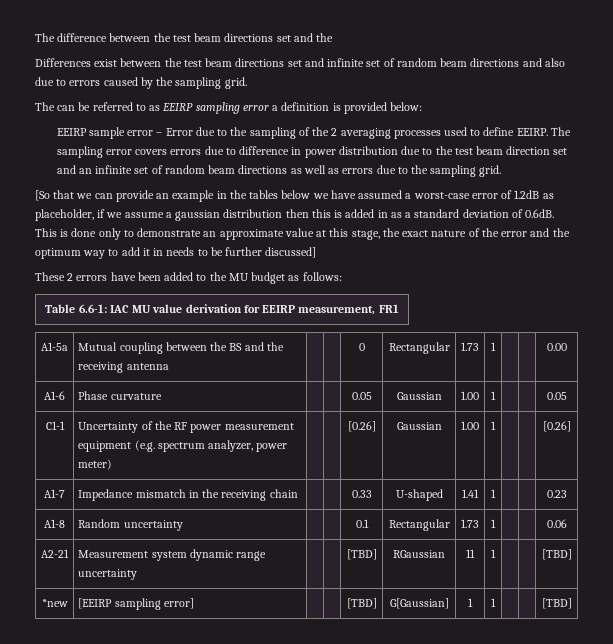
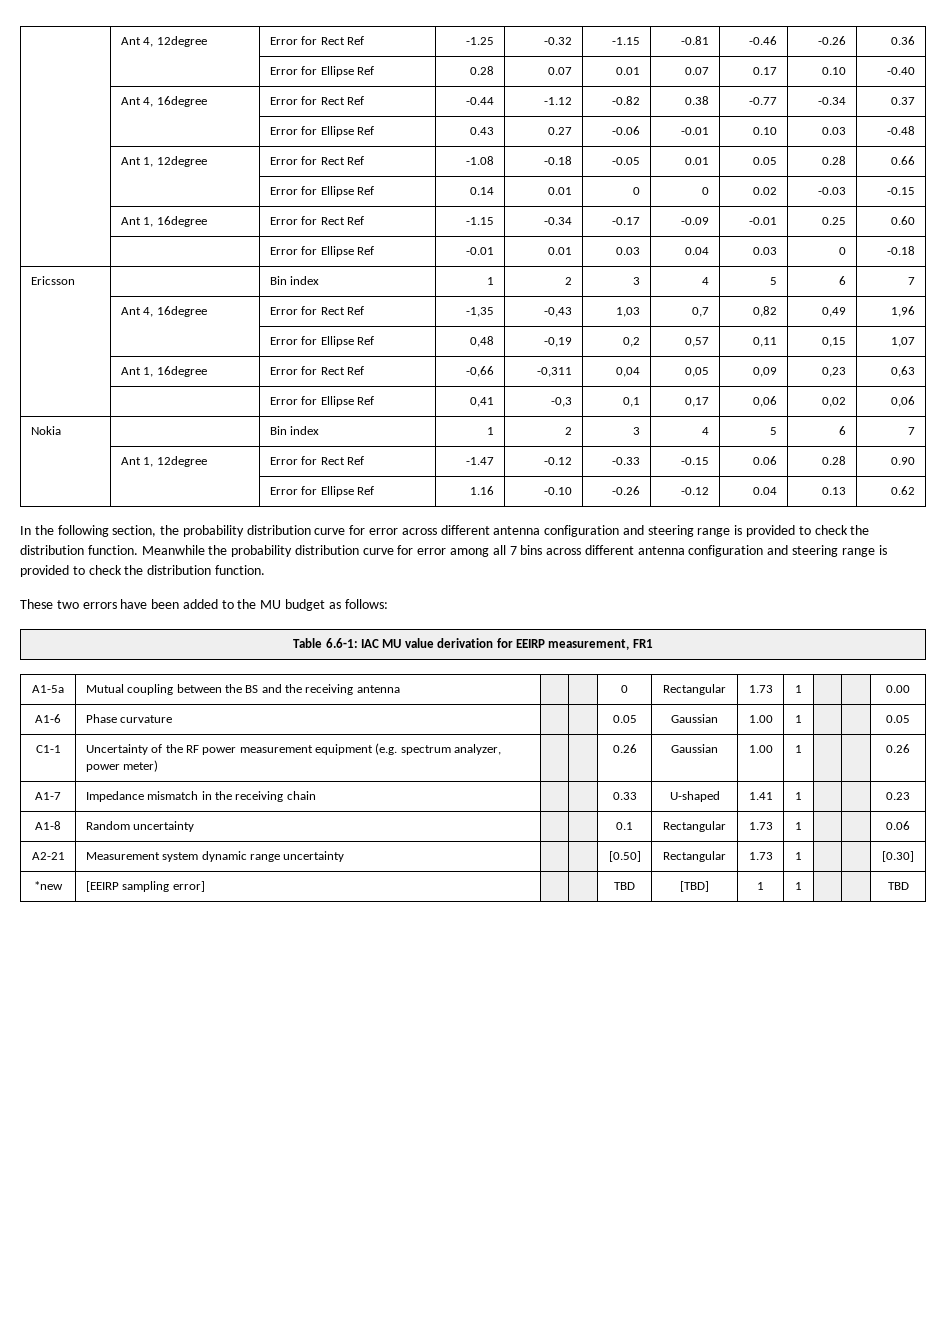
[35,33,334,42] [35,58,565,67] [35,77,247,89] [35,102,423,114] [56,127,571,139] [56,146,568,158] [56,165,502,177] [35,190,554,202] [35,209,555,221] [35,228,570,240] [35,247,317,259] The difference between the test beam directions set and the // Differences exist between the test beam directions set and infinite set of random beam directions and also due to errors caused by the sampling grid. // The can be referred to as EEIRP sampling error a definition is provided below: // EEIRP sample error – Error due to the sampling of the 2 averaging processes used to define EEIRP. The sampling error covers errors due to difference in power distribution due to the test beam direction set and an infinite set of random beam directions as well as errors due to the sampling grid. // [So that we can provide an example in the tables below we have assumed a worst-case error of 1.2dB as placeholder, if we assume a gaussian distribution then this is added in as a standard deviation of 0.6dB. This is done only to demonstrate an approximate value at this stage, the exact nature of the error and the optimum way to add it in needs to be further discussed] -> [120,36,207,47] [269,36,364,45] [466,37,495,45] [544,37,573,45] [612,37,641,45] [681,36,710,45] [749,36,778,45] [818,36,847,45] [891,36,916,45] [269,66,374,77] [470,66,495,75] [548,67,573,75] [616,67,641,75] [685,67,710,75] [753,67,778,75] [822,67,847,75] [887,67,916,75] [120,96,207,107] [269,96,364,105] [466,97,495,105] [544,97,573,105] [612,96,641,105] [685,96,710,105] [749,97,778,105] [818,97,847,105] [891,97,916,105] [269,126,374,137] [470,127,495,135] [548,127,573,135] [612,126,641,135] [681,127,710,135] [753,127,778,135] [822,127,847,135] [887,126,916,135] [120,156,207,167] [269,156,364,165] [466,156,495,165] [544,156,573,165] [612,157,641,165] [685,157,710,165] [753,157,778,165] [822,156,847,165] [891,156,916,165] [269,186,374,197] [470,187,495,195] [548,187,573,195] [633,187,641,195] [702,187,710,195] [753,187,778,195] [818,187,847,195] [887,187,916,195] [120,216,207,227] [269,216,364,225] [466,217,495,225] [544,217,573,225] [612,217,641,225] [681,217,710,225] [749,217,778,225] [822,217,847,225] [891,216,916,225] [269,246,374,257] [466,247,495,255] [548,247,573,255] [616,247,641,255] [685,247,710,255] [753,247,778,255] [839,247,847,255] [887,246,916,255] [30,276,75,285] [269,276,320,285] [487,277,495,285] [565,277,573,285] [633,277,641,285] [702,277,710,285] [770,277,778,285] [839,276,847,285] [908,277,916,285] [120,306,207,317] [269,306,364,315] [466,307,495,317] [544,307,573,317] [616,307,641,317] [692,307,710,317] [753,306,778,317] [822,307,847,317] [891,306,916,317] [269,336,374,347] [470,336,495,347] [544,337,573,347] [623,337,641,347] [685,337,710,347] [753,337,778,347] [822,337,847,347] [891,337,916,347] [120,366,207,377] [269,366,364,375] [466,366,495,377] [537,367,573,377] [616,367,641,377] [685,367,710,377] [753,367,778,377] [822,367,847,377] [891,366,916,377] [269,396,374,407] [470,397,495,407] [551,397,573,407] [623,397,641,407] [685,397,710,407] [753,396,778,407] [822,397,847,407] [891,396,916,407] [30,426,61,435] [269,426,320,435] [487,427,495,435] [565,427,573,435] [633,427,641,435] [702,427,710,435] [770,427,778,435] [839,426,847,435] [908,427,916,435] [120,456,207,467] [269,456,364,465] [466,457,495,465] [544,457,573,465] [612,457,641,465] [681,457,710,465] [753,456,778,465] [822,456,847,465] [891,457,916,465] [269,486,374,497] [470,486,495,495] [544,487,573,495] [612,486,641,495] [681,487,710,495] [753,487,778,495] [822,487,847,495] [891,486,916,495] [20,525,870,537] [20,545,887,557] [20,565,265,577] | Ant 4, 12degree | Error for Rect Ref | -1.25 | -0.32 | -1.15 | -0.81 | -0.46 | -0.26 | 0.36 // | | Error for Ellipse Ref | 0.28 | 0.07 | 0.01 | 0.07 | 0.17 | 0.10 | -0.40 // | Ant 4, 16degree | Error for Rect Ref | -0.44 | -1.12 | -0.82 | 0.38 | -0.77 | -0.34 | 0.37 // | | Error for Ellipse Ref | 0.43 | 0.27 | -0.06 | -0.01 | 0.10 | 0.03 | -0.48 // | Ant 1, 12degree | Error for Rect Ref | -1.08 | -0.18 | -0.05 | 0.01 | 0.05 | 0.28 | 0.66 // | | Error for Ellipse Ref | 0.14 | 0.01 | 0 | 0 | 0.02 | -0.03 | -0.15 // | Ant 1, 16degree | Error for Rect Ref | -1.15 | -0.34 | -0.17 | -0.09 | -0.01 | 0.25 | 0.60 // | | Error for Ellipse Ref | -0.01 | 0.01 | 0.03 | 0.04 | 0.03 | 0 | -0.18 // Ericsson | | Bin index | 1 | 2 | 3 | 4 | 5 | 6 | 7 // | Ant 4, 16degree | Error for Rect Ref | -1,35 | -0,43 | 1,03 | 0,7 | 0,82 | 0,49 | 1,96 // | | Error for Ellipse Ref | 0,48 | -0,19 | 0,2 | 0,57 | 0,11 | 0,15 | 1,07 // | Ant 1, 16degree | Error for Rect Ref | -0,66 | -0,311 | 0,04 | 0,05 | 0,09 | 0,23 | 0,63 // | | Error for Ellipse Ref | 0,41 | -0,3 | 0,1 | 0,17 | 0,06 | 0,02 | 0,06 // Nokia | | Bin index | 1 | 2 | 3 | 4 | 5 | 6 | 7 // | Ant 1, 12degree | Error for Rect Ref | -1.47 | -0.12 | -0.33 | -0.15 | 0.06 | 0.28 | 0.90 // | | Error for Ellipse Ref | 1.16 | -0.10 | -0.26 | -0.12 | 0.04 | 0.13 | 0.62 // In the following section, the probability distribution curve for error across different antenna configuration and steering range is provided to check the distribution function. Meanwhile the probability distribution curve for error among all 7 bins across different antenna configuration and steering range is provided to check the distribution function.
[67,273,74,281] 2 -> [56,600,79,609] two
[347,421,376,432] [396,422,442,430] [461,421,479,430] [491,421,496,430] [542,421,571,432] [0.26] | Gaussian | 1.00 | 1 | | | [0.26] -> [612,744,637,753] [671,744,718,753] [748,745,773,753] [795,745,802,753] [886,744,910,753] 0.26 | Gaussian | 1.00 | 1 | | | 0.26
[346,549,377,560] [393,550,445,558] [466,549,475,558] [491,549,496,558] [541,549,572,560] [TBD] | RGaussian | 11 | 1 | | | [TBD] -> [608,851,641,862] [663,851,726,862] [748,852,773,860] [795,852,802,860] [882,851,914,862] [0.50] | Rectangular | 1.73 | 1 | | | [0.30]
[346,598,377,609] [389,598,449,609] [468,598,473,607] [491,598,496,607] [541,598,572,609] | [TBD] | G[Gaussian] | 1 | 1 | | | [TBD] -> [614,882,635,890] [680,881,709,892] [757,882,764,890] [795,882,802,890] [887,882,909,890] | TBD | [TBD] | 1 | 1 | | | TBD

